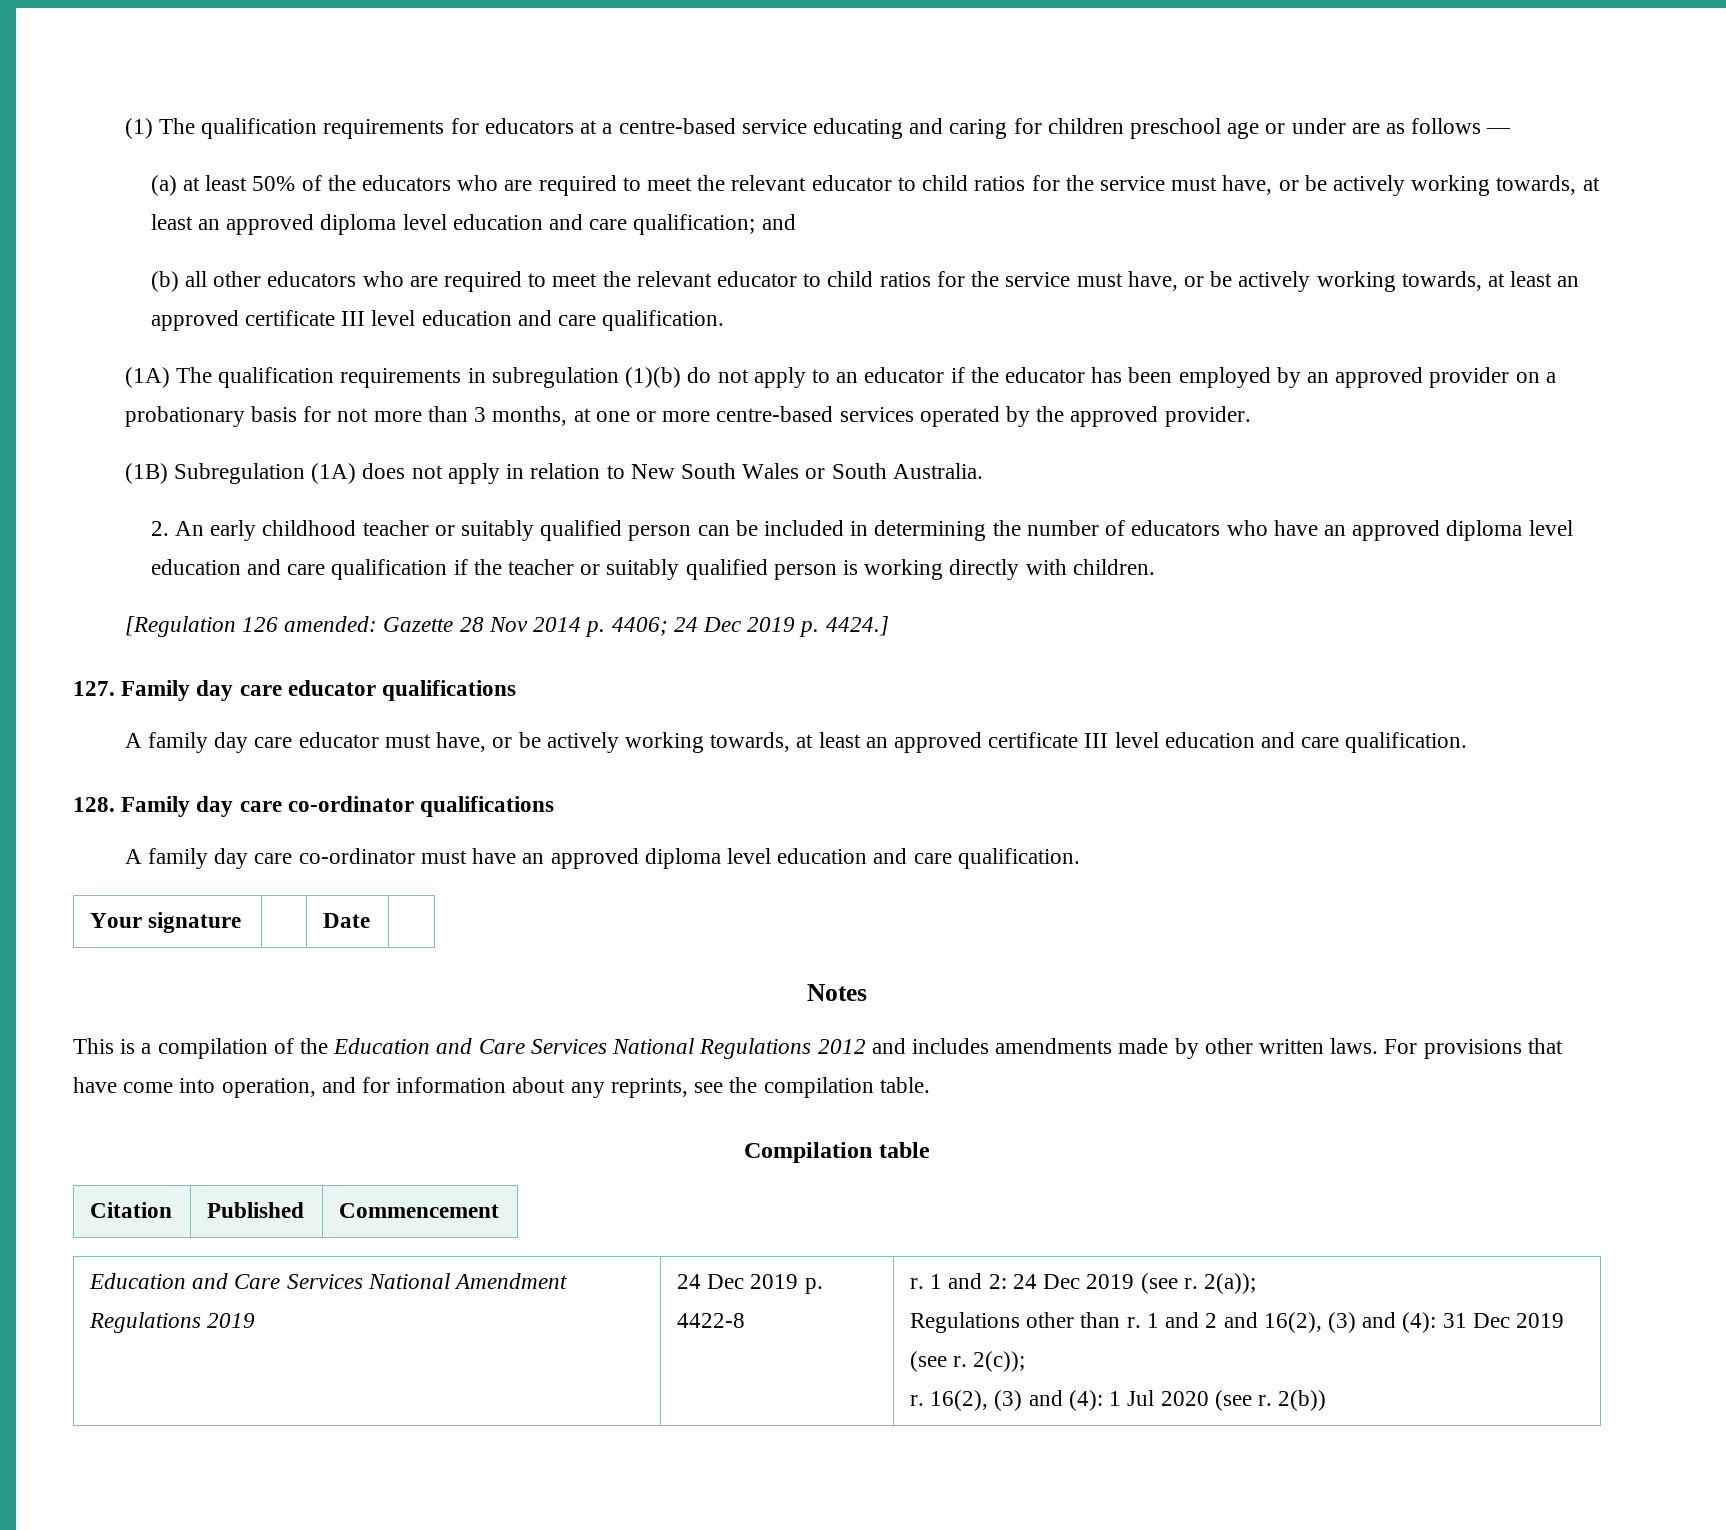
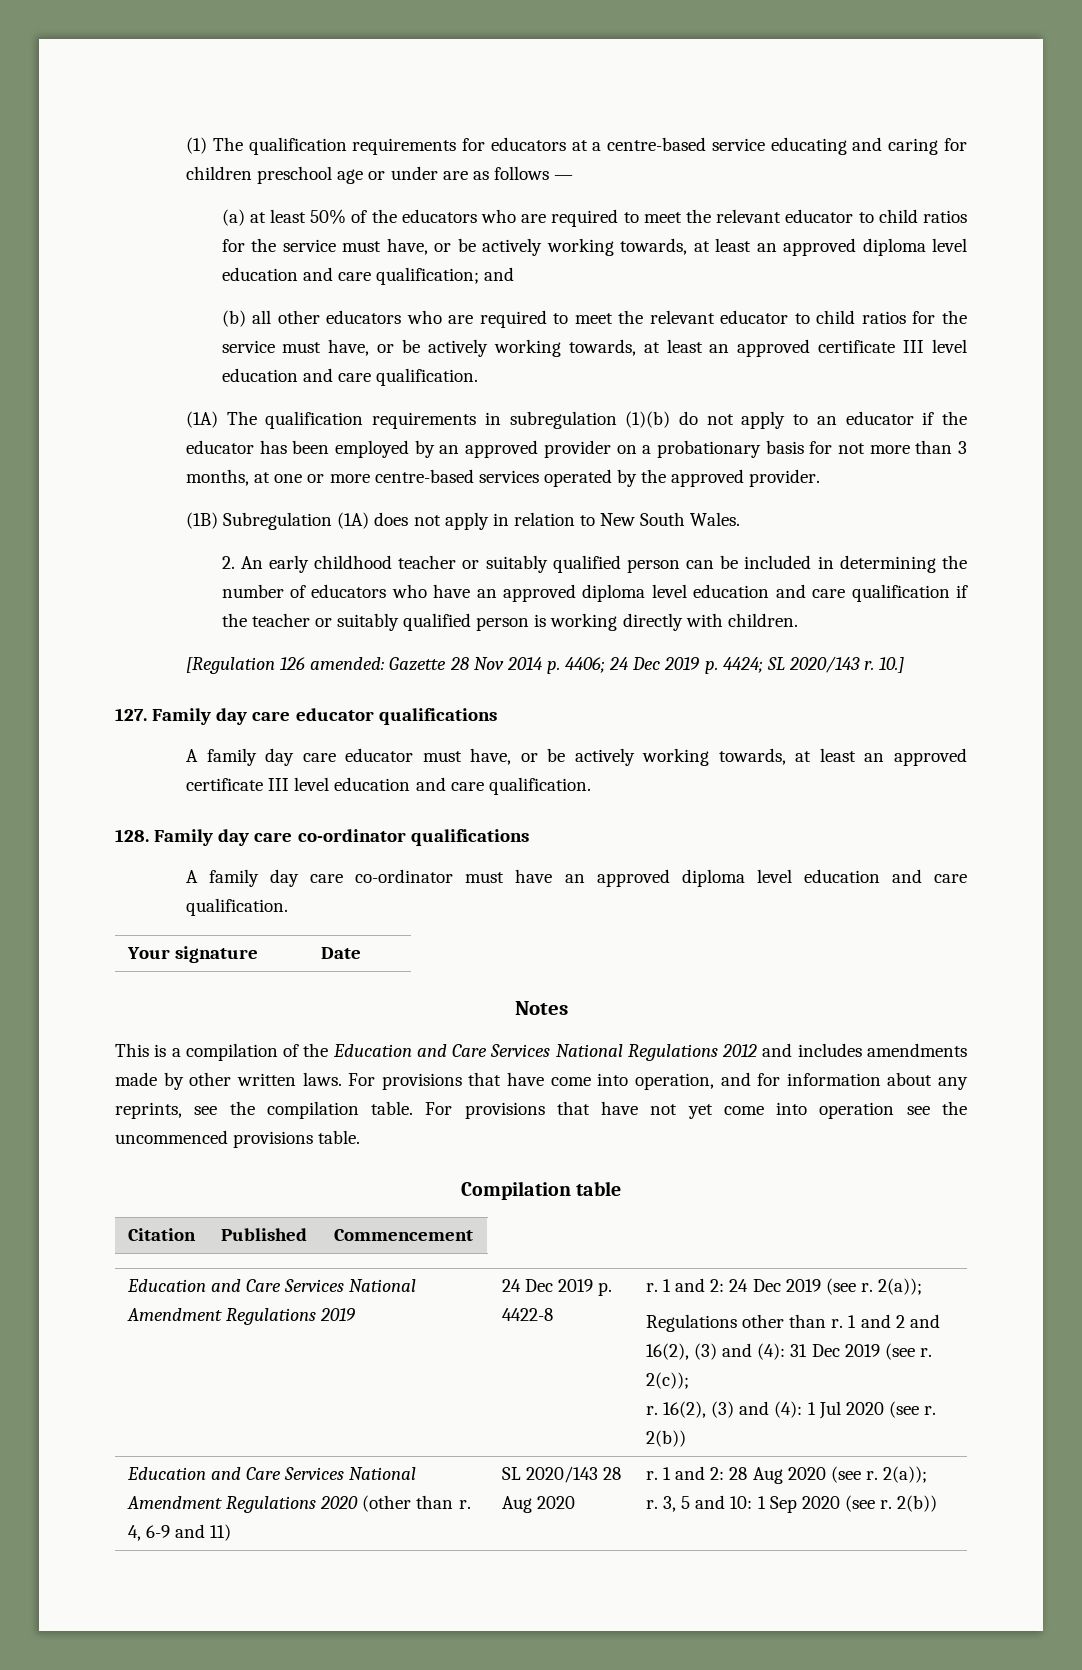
[742,463,983,479] Wales or South Australia. -> [690,512,741,526] Wales.
[825,616,889,636] 4424.] -> [722,656,905,673] 4424; SL 2020/143 r. 10.]
(930, 1085) none -> [425,1101,967,1119] [115,1130,361,1148] For provisions that have not yet come into operation see the uncommenced provisions table.
(1327, 1400) none -> [126,1467,417,1480] [126,1495,471,1513] [127,1524,232,1541] [501,1466,622,1483] [501,1496,575,1513] [645,1466,928,1484] [645,1495,938,1513] // Education and Care Services National Amendment Regulations 2020 (other than r. 4, 6-9 and 11) | SL 2020/143 28 Aug 2020 | r. 1 and 2: 28 Aug 2020 (see r. 2(a)); // r. 3, 5 and 10: 1 Sep 2020 (see r. 2(b))

